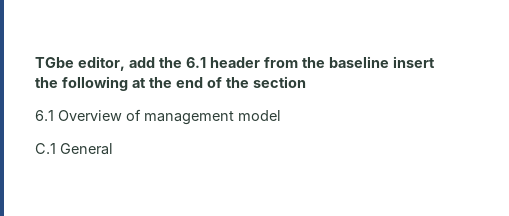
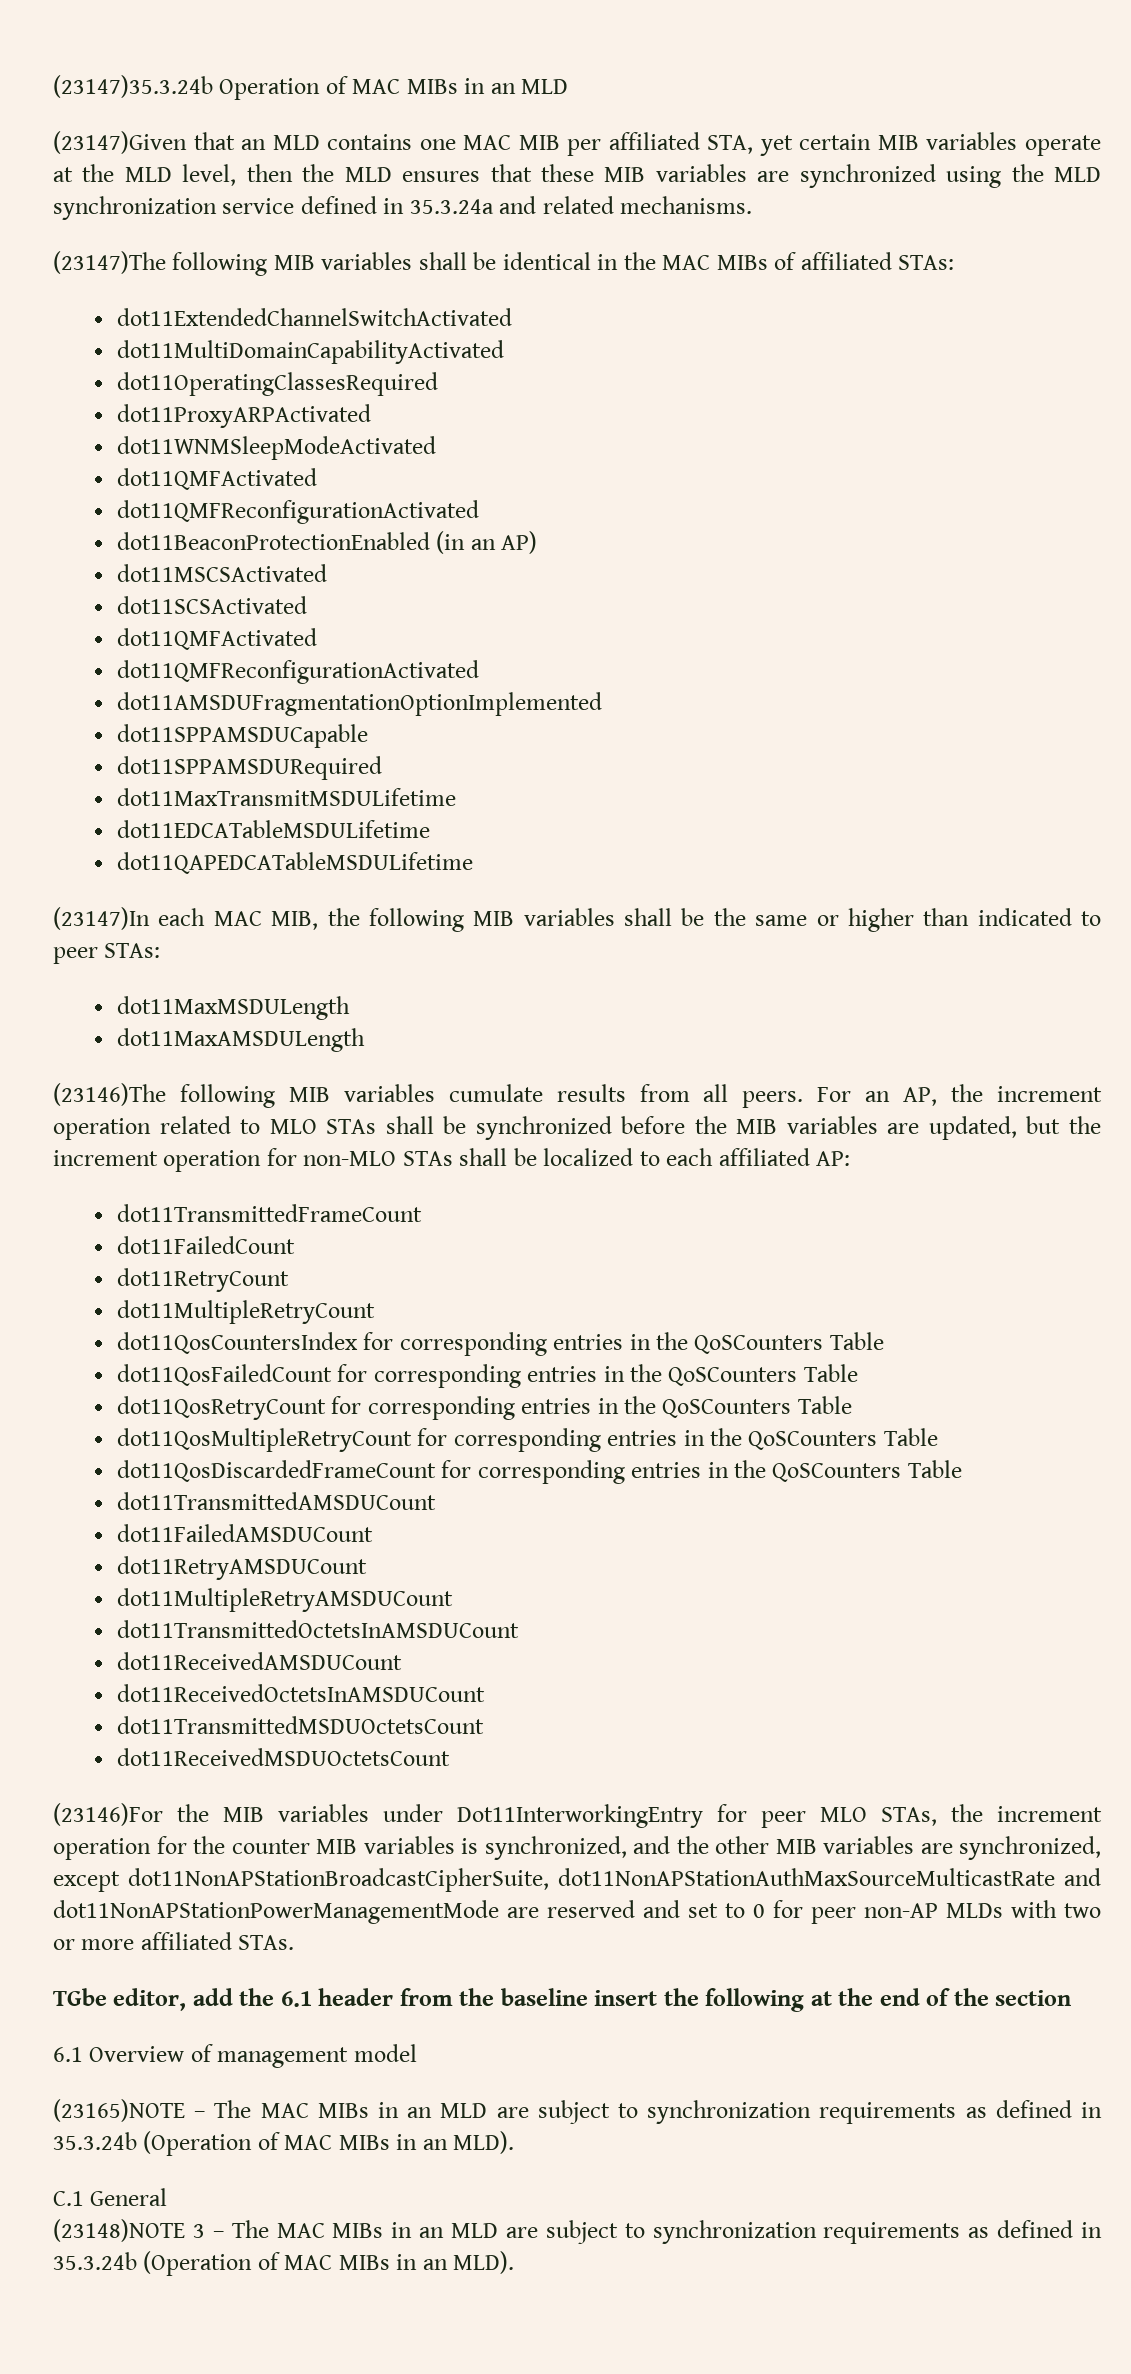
(35, 62) none -> [53,75,569,100] [53,131,1101,156] [53,164,1101,188] [53,196,753,220] [53,251,955,276] [116,308,512,326] [116,340,504,364] [116,372,438,396] [116,404,371,428] [116,436,436,460] [116,468,317,490] [116,500,479,524] [116,531,538,554] [116,564,327,582] [116,596,307,614] [116,628,317,650] [116,660,479,684] [116,692,602,716] [116,724,368,748] [116,756,382,780] [116,788,456,806] [116,820,430,838] [116,852,473,874] [53,907,1101,932] [53,943,161,964] [116,996,350,1020] [116,1028,365,1052] [53,1083,1102,1108] [53,1116,1101,1140] [53,1148,851,1172] [116,1204,422,1222] [116,1236,295,1254] [116,1268,289,1292] [116,1300,375,1324] [116,1332,884,1356] [116,1364,858,1388] [116,1396,852,1420] [116,1428,938,1452] [116,1460,962,1484] [116,1492,436,1510] [116,1524,373,1542] [116,1556,367,1580] [116,1588,453,1612] [116,1620,519,1638] [116,1652,402,1670] [116,1684,485,1702] [116,1716,484,1734] [116,1748,450,1766] [53,1803,1102,1828] [53,1836,1101,1860] [53,1868,1101,1892] [53,1900,1101,1924] [53,1932,295,1950] (23147)35.3.24b Operation of MAC MIBs in an MLD // (23147)Given that an MLD contains one MAC MIB per affiliated STA, yet certain MIB variables operate at the MLD level, then the MLD ensures that these MIB variables are synchronized using the MLD synchronization service defined in 35.3.24a and related mechanisms. // (23147)The following MIB variables shall be identical in the MAC MIBs of affiliated STAs: // dot11ExtendedChannelSwitchActivated // dot11MultiDomainCapabilityActivated // dot11OperatingClassesRequired // dot11ProxyARPActivated // dot11WNMSleepModeActivated // dot11QMFActivated // dot11QMFReconfigurationActivated // dot11BeaconProtectionEnabled (in an AP) // dot11MSCSActivated // dot11SCSActivated // dot11QMFActivated // dot11QMFReconfigurationActivated // dot11AMSDUFragmentationOptionImplemented // dot11SPPAMSDUCapable // dot11SPPAMSDURequired // dot11MaxTransmitMSDULifetime // dot11EDCATableMSDULifetime // dot11QAPEDCATableMSDULifetime // (23147)In each MAC MIB, the following MIB variables shall be the same or higher than indicated to peer STAs: // dot11MaxMSDULength // dot11MaxAMSDULength // (23146)The following MIB variables cumulate results from all peers. For an AP, the increment operation related to MLO STAs shall be synchronized before the MIB variables are updated, but the increment operation for non-MLO STAs shall be localized to each affiliated AP: // dot11TransmittedFrameCount // dot11FailedCount // dot11RetryCount // dot11MultipleRetryCount // dot11QosCountersIndex for corresponding entries in the QoSCounters Table // dot11QosFailedCount for corresponding entries in the QoSCounters Table // dot11QosRetryCount for corresponding entries in the QoSCounters Table // dot11QosMultipleRetryCount for corresponding entries in the QoSCounters Table // dot11QosDiscardedFrameCount for corresponding entries in the QoSCounters Table // dot11TransmittedAMSDUCount // dot11FailedAMSDUCount // dot11RetryAMSDUCount // dot11MultipleRetryAMSDUCount // dot11TransmittedOctetsInAMSDUCount // dot11ReceivedAMSDUCount // dot11ReceivedOctetsInAMSDUCount // dot11TransmittedMSDUOctetsCount // dot11ReceivedMSDUOctetsCount // (23146)For the MIB variables under Dot11InterworkingEntry for peer MLO STAs, the increment operation for the counter MIB variables is synchronized, and the other MIB variables are synchronized, except dot11NonAPStationBroadcastCipherSuite, dot11NonAPStationAuthMaxSourceMulticastRate and dot11NonAPStationPowerManagementMode are reserved and set to 0 for peer non-AP MLDs with two or more affiliated STAs. //
[35,143,113,155] C.1 General -> [53,2099,1103,2124] [53,2131,515,2156] [53,2188,168,2206] [53,2219,1102,2244] [53,2251,515,2276] (23165)NOTE – The MAC MIBs in an MLD are subject to synchronization requirements as defined in 35.3.24b (Operation of MAC MIBs in an MLD). // C.1 General // (23148)NOTE 3 – The MAC MIBs in an MLD are subject to synchronization requirements as defined in 35.3.24b (Operation of MAC MIBs in an MLD).

